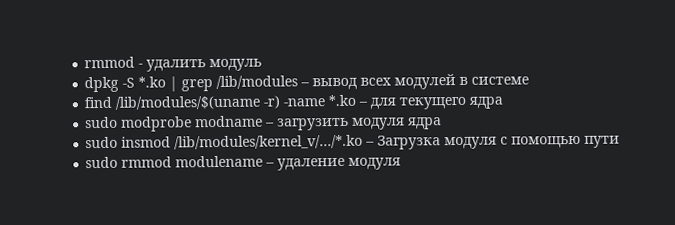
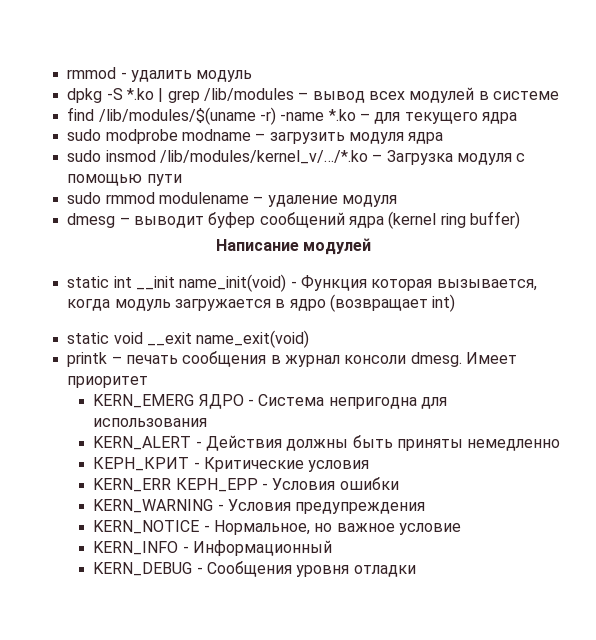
(402, 163) none -> [67,211,520,229] [215,238,372,255] [67,274,537,292] [67,294,456,312] [67,330,310,348] [67,351,517,367] [67,376,149,388] [93,394,447,409] [93,418,208,427] [93,435,561,451] [93,457,370,472] [93,477,399,492] [93,499,426,514] [93,520,461,535] [93,540,332,556] [93,561,416,577] // dmesg – выводит буфер сообщений ядра (kernel ring buffer) // Написание модулей // static int __init name_init(void) - Функция которая вызывается, когда модуль загружается в ядро (возвращает int) // static void __exit name_exit(void) // printk – печать сообщения в журнал консоли dmesg. Имеет приоритет // KERN_EMERG ЯДРО - Система непригодна для использования // KERN_ALERT - Действия должны быть приняты немедленно // КЕРН_КРИТ - Критические условия // KERN_ERR КЕРН_ЕРР - Условия ошибки // KERN_WARNING - Условия предупреждения // KERN_NOTICE - Нормальное, но важное условие // KERN_INFO - Информационный // KERN_DEBUG - Сообщения уровня отладки

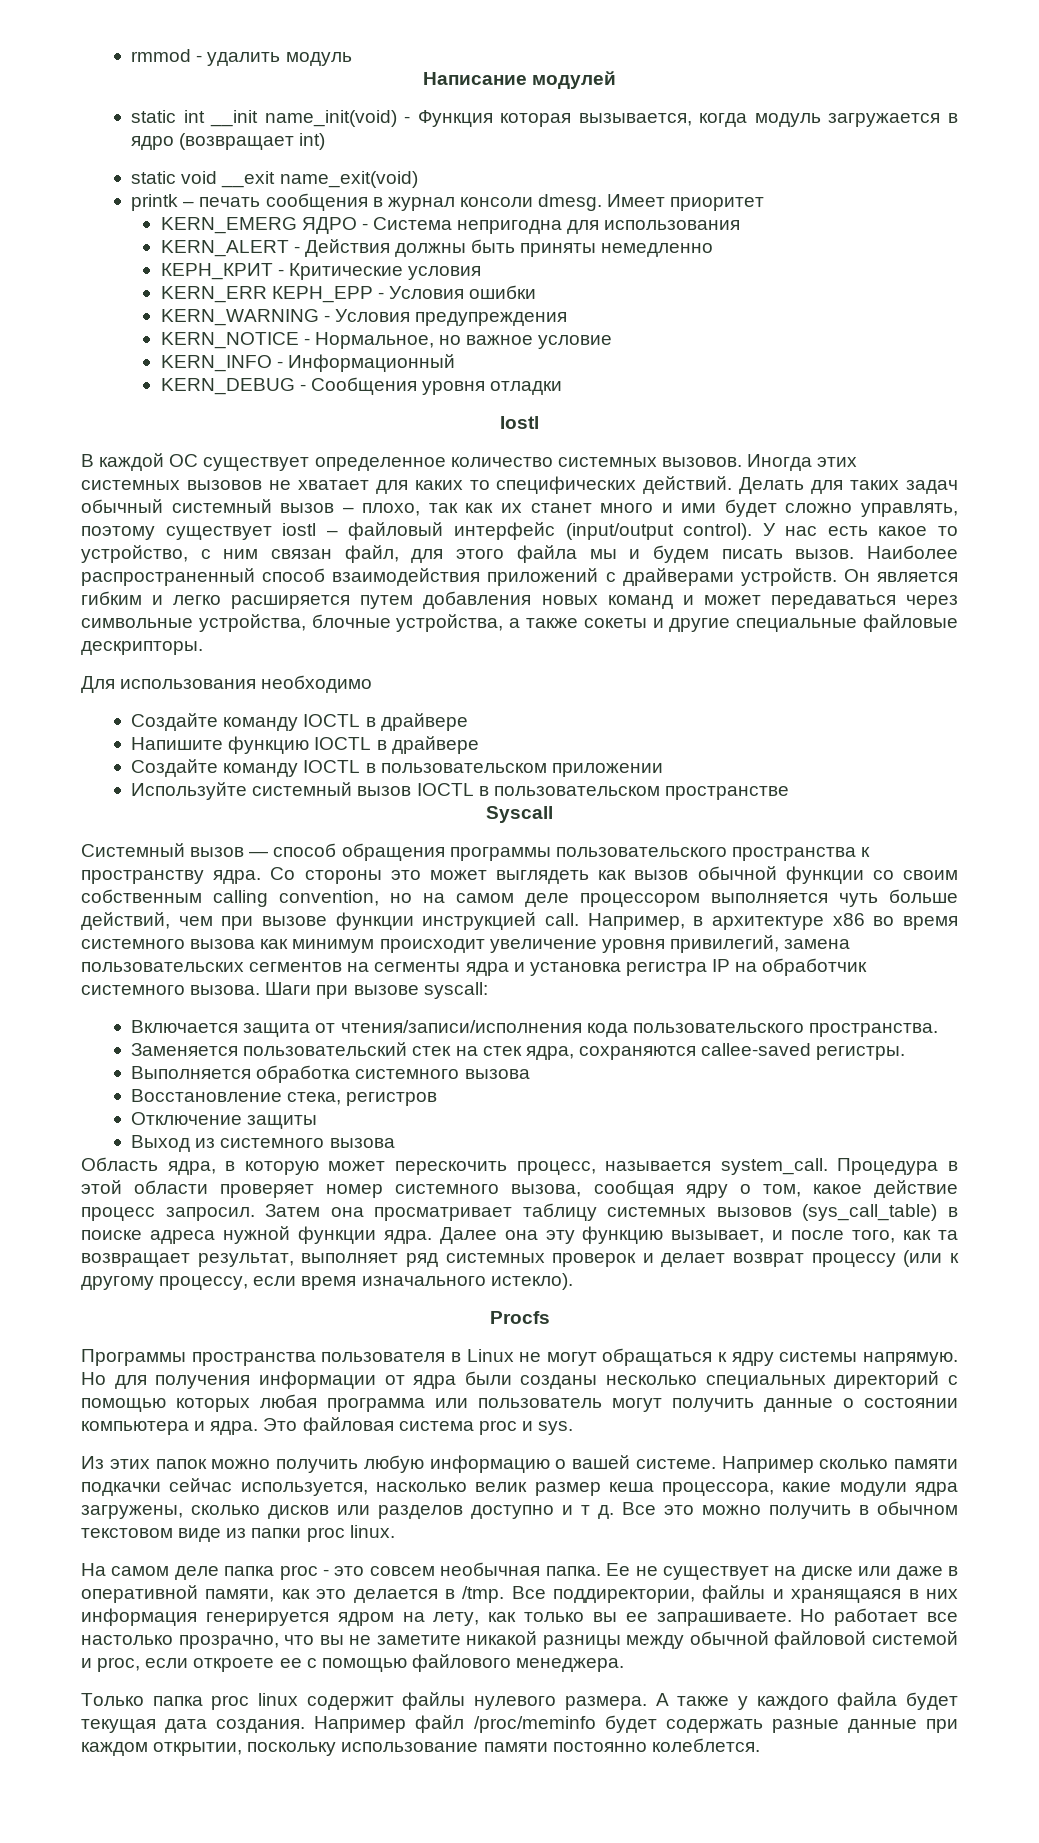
[67,87,559,103] [67,107,517,125] [67,129,444,144] [67,150,526,165] [67,174,182,186] [67,192,398,207] [67,211,520,229] // dpkg -S *.ko | grep /lib/modules – вывод всех модулей в системе // find /lib/modules/$(uname -r) -name *.ko – для текущего ядра // sudo modprobe modname – загрузить модуля ядра // sudo insmod /lib/modules/kernel_v/…/*.ko – Загрузка модуля с помощью пути // sudo rmmod modulename – удаление модуля // dmesg – выводит буфер сообщений ядра (kernel ring buffer) -> (352, 59) none
(416, 571) none -> [500,416,539,429] [81,453,858,471] [81,476,958,494] [81,499,958,517] [81,522,959,540] [81,545,959,563] [81,568,958,586] [81,591,959,609] [81,614,958,632] [81,641,203,655] [81,675,373,693] [131,713,468,731] [131,736,479,754] [131,759,663,777] [131,782,790,800] [486,806,553,823] [81,843,871,861] [81,866,958,884] [81,889,958,907] [81,912,958,930] [81,935,851,953] [81,958,868,976] [81,982,488,999] [131,1020,939,1037] [131,1042,906,1060] [131,1065,530,1083] [131,1089,438,1106] [131,1112,318,1129] [131,1135,395,1152] [81,1157,959,1175] [81,1180,959,1198] [81,1203,958,1221] [81,1226,959,1244] [81,1250,959,1267] [81,1273,573,1290] [489,1311,550,1324] [81,1348,958,1366] [81,1371,958,1389] [81,1394,958,1412] [81,1417,574,1435] [81,1455,958,1473] [81,1478,958,1496] [81,1501,958,1519] [81,1525,395,1542] [81,1562,958,1580] [81,1585,959,1603] [81,1608,959,1626] [81,1631,958,1649] [81,1654,625,1672] [81,1692,959,1710] [81,1715,959,1733] [81,1738,760,1756] // Iostl // В каждой ОС существует определенное количество системных вызовов. Иногда этих системных вызовов не хватает для каких то специфических действий. Делать для таких задач обычный системный вызов – плохо, так как их станет много и ими будет сложно управлять, поэтому существует iostl – файловый интерфейс (input/output control). У нас есть какое то устройство, с ним связан файл, для этого файла мы и будем писать вызов. Наиболее распространенный способ взаимодействия приложений с драйверами устройств. Он является гибким и легко расширяется путем добавления новых команд и может передаваться через символьные устройства, блочные устройства, а также сокеты и другие специальные файловые дескрипторы. // Для использования необходимо // Создайте команду IOCTL в драйвере // Напишите функцию IOCTL в драйвере // Создайте команду IOCTL в пользовательском приложении // Используйте системный вызов IOCTL в пользовательском пространстве // Syscall // Системный вызов — способ обращения программы пользовательского пространства к пространству ядра. Со стороны это может выглядеть как вызов обычной функции со своим собственным calling convention, но на самом деле процессором выполняется чуть больше действий, чем при вызове функции инструкцией call. Например, в архитектуре x86 во время системного вызова как минимум происходит увеличение уровня привилегий, замена пользовательских сегментов на сегменты ядра и установка регистра IP на обработчик системного вызова. Шаги при вызове syscall: // Включается защита от чтения/записи/исполнения кода пользовательского пространства. // Заменяется пользовательский стек на стек ядра, сохраняются callee-saved регистры. // Выполняется обработка системного вызова // Восстановление стека, регистров // Отключение защиты // Выход из системного вызова // Область ядра, в которую может перескочить процесс, называется system_call. Процедура в этой области проверяет номер системного вызова, сообщая ядру о том, какое действие процесс запросил. Затем она просматривает таблицу системных вызовов (sys_call_table) в поиске адреса нужной функции ядра. Далее она эту функцию вызывает, и после того, как та возвращает результат, выполняет ряд системных проверок и делает возврат процессу (или к другому процессу, если время изначального истекло). // Procfs // Программы пространства пользователя в Linux не могут обращаться к ядру системы напрямую. Но для получения информации от ядра были созданы несколько специальных директорий с помощью которых любая программа или пользователь могут получить данные о состоянии компьютера и ядра. Это файловая система proc и sys. // Из этих папок можно получить любую информацию о вашей системе. Например сколько памяти подкачки сейчас используется, насколько велик размер кеша процессора, какие модули ядра загружены, сколько дисков или разделов доступно и т д. Все это можно получить в обычном текстовом виде из папки proc linux. // На самом деле папка proc - это совсем необычная папка. Ее не существует на диске или даже в оперативной памяти, как это делается в /tmp. Все поддиректории, файлы и хранящаяся в них информация генерируется ядром на лету, как только вы ее запрашиваете. Но работает все настолько прозрачно, что вы не заметите никакой разницы между обычной файловой системой и proc, если откроете ее с помощью файлового менеджера. // Только папка proc linux содержит файлы нулевого размера. А также у каждого файла будет текущая дата создания. Например файл /proc/meminfo будет содержать разные данные при каждом открытии, поскольку использование памяти постоянно колеблется.

